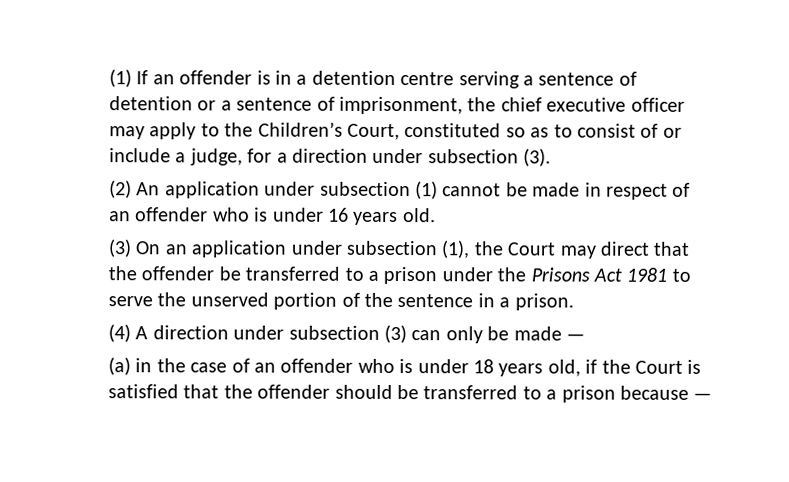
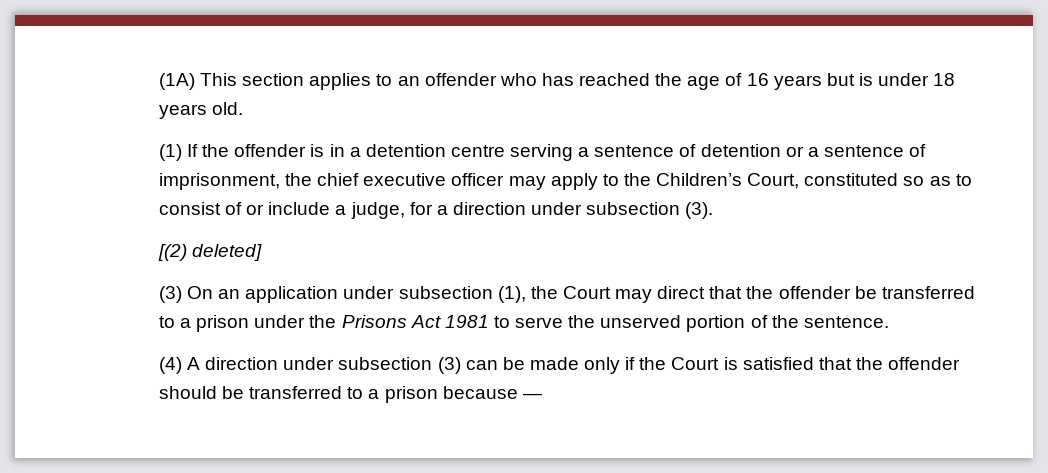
(108, 78) none -> [158,73,956,90] [158,102,244,119] (1A) This section applies to an offender who has reached the age of 16 years but is under 18 years old. //
[152,74,175,85] an -> [202,144,230,157] the
[108,180,691,200] [108,207,436,226] (2) An application under subsection (1) cannot be made in respect of an offender who is under 16 years old. -> [157,244,263,261] [(2) deleted]
[397,293,574,311] sentence in a prison. -> [803,316,889,328] sentence.
[445,326,585,344] [107,357,581,377] only be made — // (a) in the case of an offender who is under 18 years old, -> [502,357,621,374] be made only

